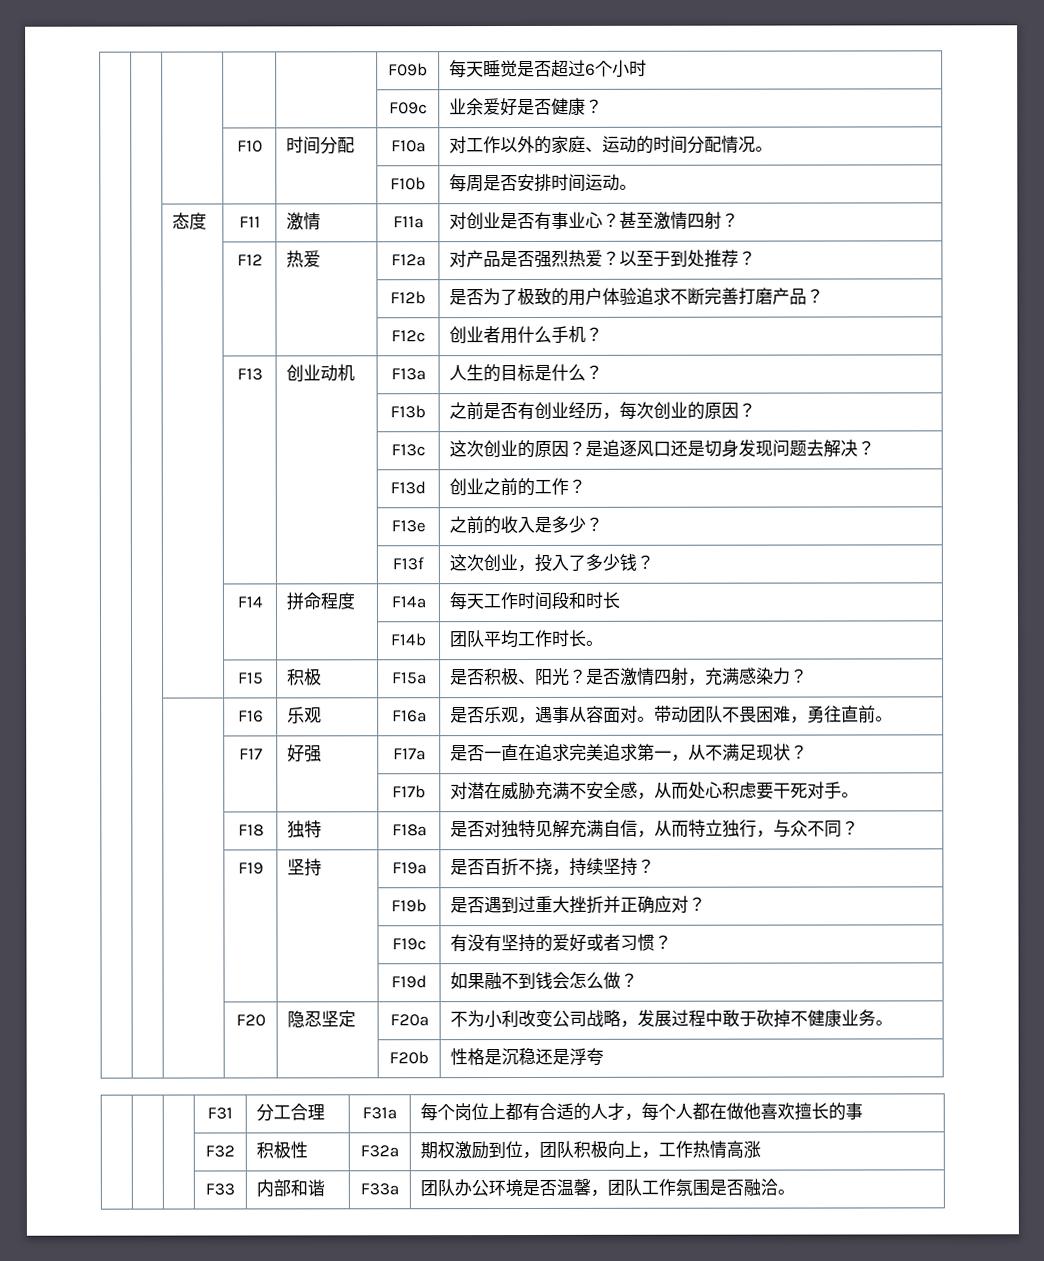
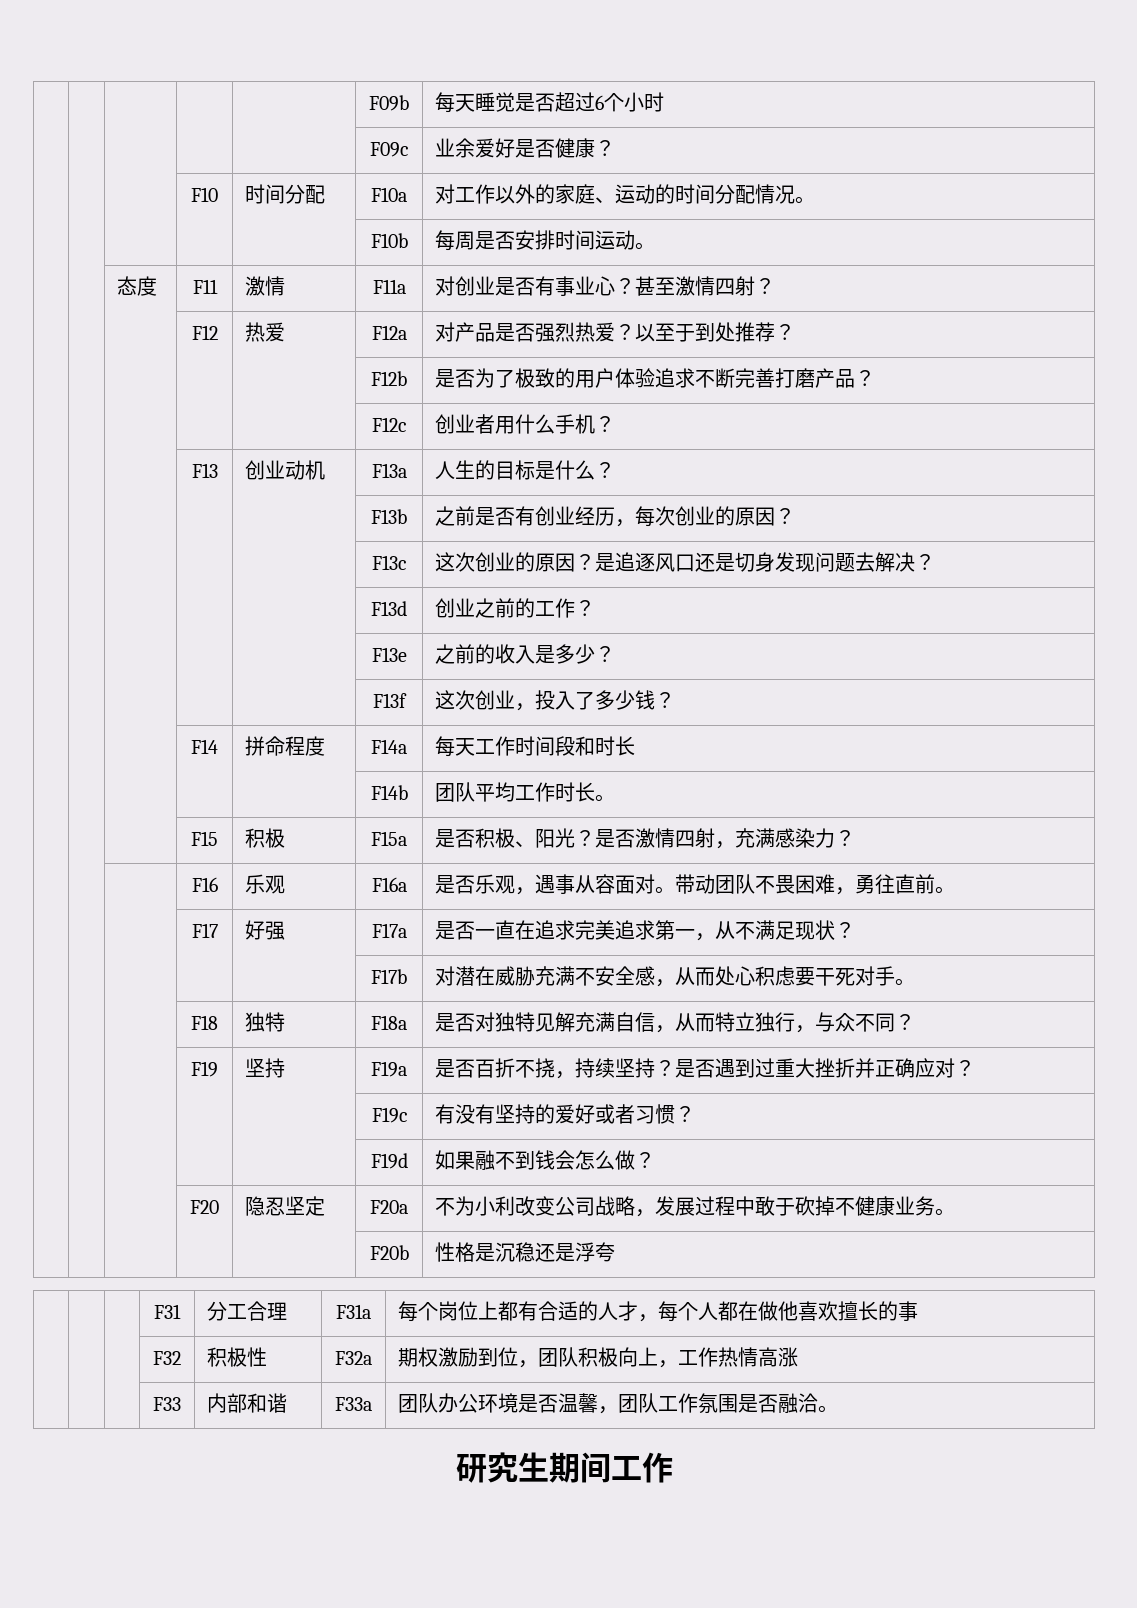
[391,899,427,913] // | | | | | F19b | -> (675, 1068) none
(796, 1192) none -> [455,1452,673,1483] // 研究生期间工作

